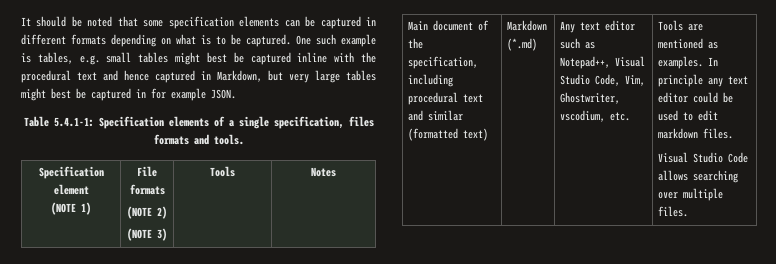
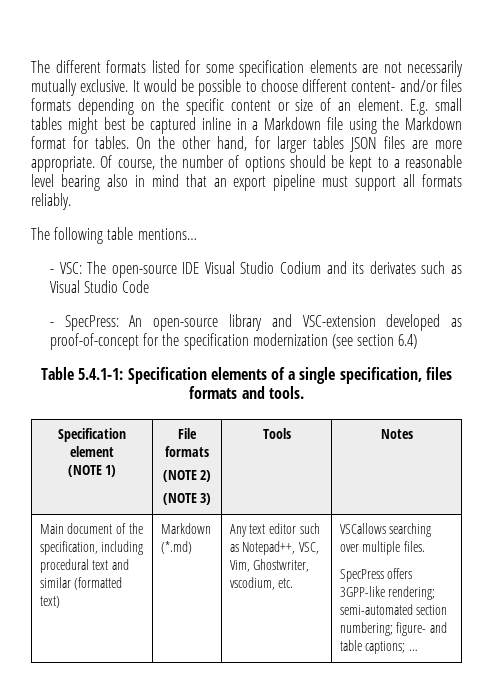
[21,16,376,29] [21,34,376,47] [21,52,100,65] It should be noted that some specification elements can be captured in different formats depending on what is to be captured. One such example is tables, e.g. -> [31,60,463,77] [31,79,462,96] [31,98,429,115] The different formats listed for some specification elements are not necessarily mutually exclusive. It would be possible to choose different content- and/or files formats depending on the specific content or size of an element. E.g.
[334,52,376,63] [21,70,376,83] [21,88,236,101] with the procedural text and hence captured in Markdown, but very large tables might best be captured in for example JSON. -> [236,117,462,134] [31,136,463,153] [31,155,462,172] [31,174,462,191] [31,193,71,210] [31,227,197,244] [49,261,463,278] [49,280,150,293] [49,314,462,331] [49,333,418,350] in a Markdown file using the Markdown format for tables. On the other hand, for larger tables JSON files are more appropriate. Of course, the number of options should be kept to a reasonable level bearing also in mind that an export pipeline must support all formats reliably. // The following table mentions… // - VSC: The open-source IDE Visual Studio Codium and its derivates such as Visual Studio Code // - SpecPress: An open-source library and VSC-extension developed as proof-of-concept for the specification modernization (see section 6.4)
[614,56,645,67] [559,74,620,86] Visual Studio Code, -> [299,542,320,554] VSC,
[657,20,703,31] [657,38,718,49] [657,56,718,69] [657,74,748,87] [657,92,733,103] [657,110,718,121] [657,128,733,139] [657,152,748,163] [657,170,738,183] [657,188,723,201] [657,206,688,217] Tools are mentioned as examples. In principle any text editor could be used to edit markdown files. // Visual Studio Code allows searching over multiple files. -> [339,523,432,537] [339,541,426,555] [339,568,413,582] [339,586,436,600] [339,604,448,615] [339,622,448,636] [339,640,419,654] VSCallows searching over multiple files. // SpecPress offers 3GPP-like rendering; semi-automated section numbering; figure- and table captions; …

